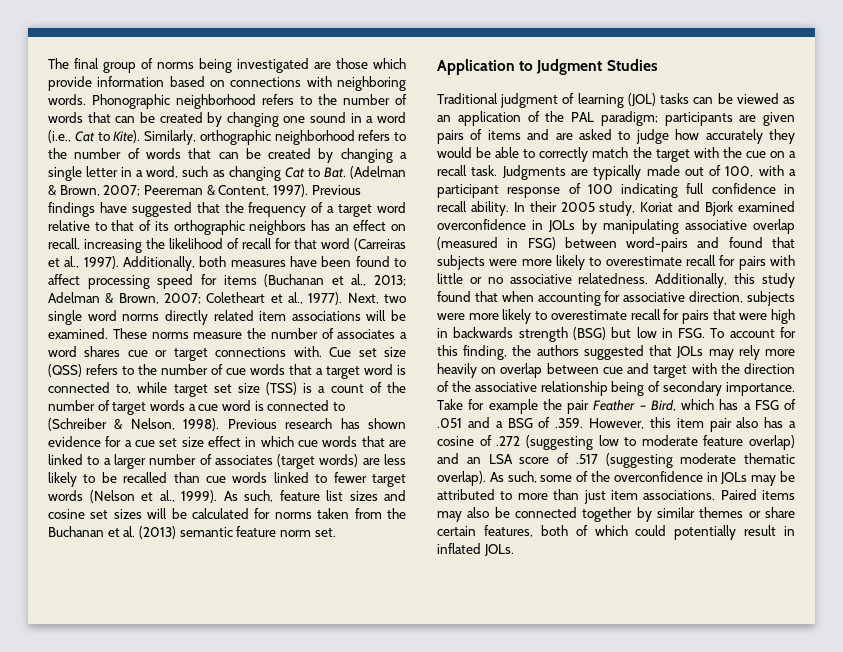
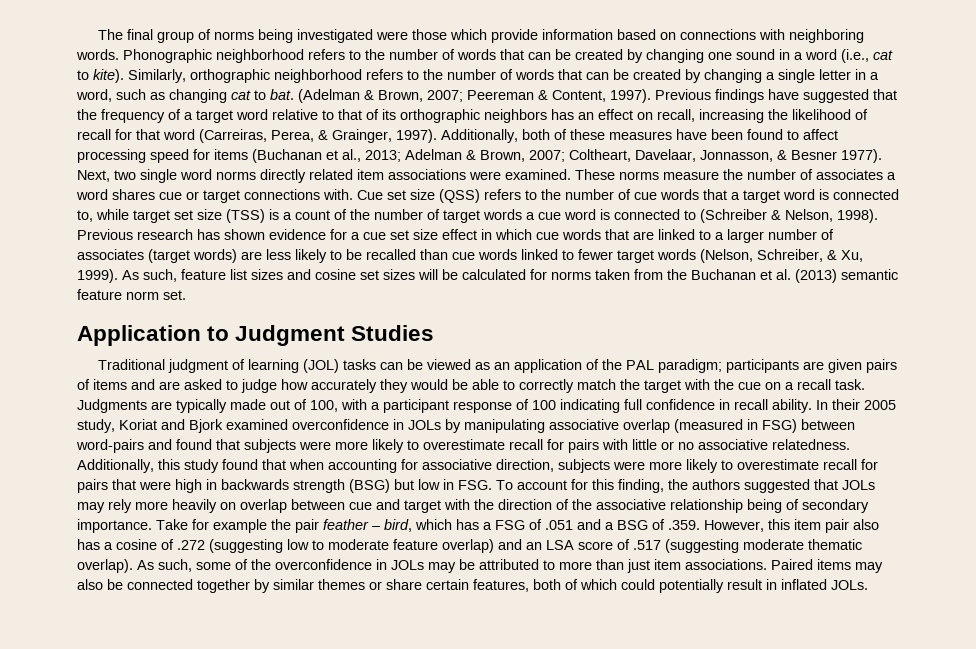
[314,62,331,69] are -> [375,31,408,40] were
[74,130,141,143] Cat to Kite). -> [873,50,893,60] [77,69,124,83] cat to kite).
[284,167,346,178] Cat to Bat. -> [231,89,294,100] cat to bat.
[354,238,406,251] [48,256,80,268] (Carreiras et al., -> [199,129,392,143] (Carreiras, Perea, & Grainger,
(227, 261) none -> [554,129,605,140] of these
[206,292,303,304] Coletheart et al., -> [569,149,837,162] Coltheart, Davelaar, Jonnasson, & Besner
[366,310,406,321] will be -> [469,171,501,180] were
[89,490,175,503] (Nelson et al., -> [700,249,863,263] (Nelson, Schreiber, & Xu,
[593,399,676,411] Feather – Bird, -> [323,519,412,532] feather – bird,

